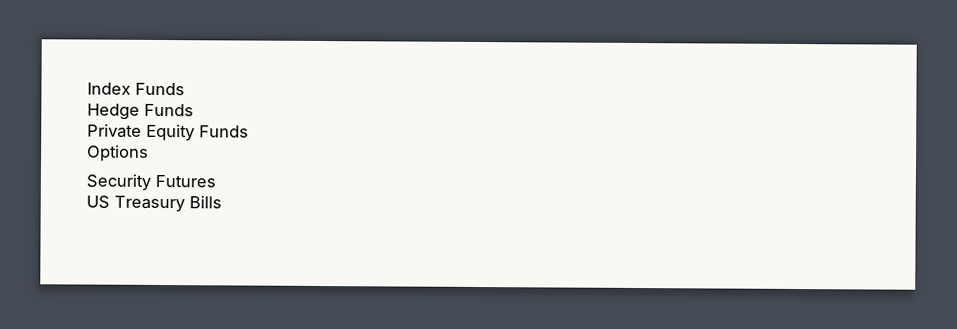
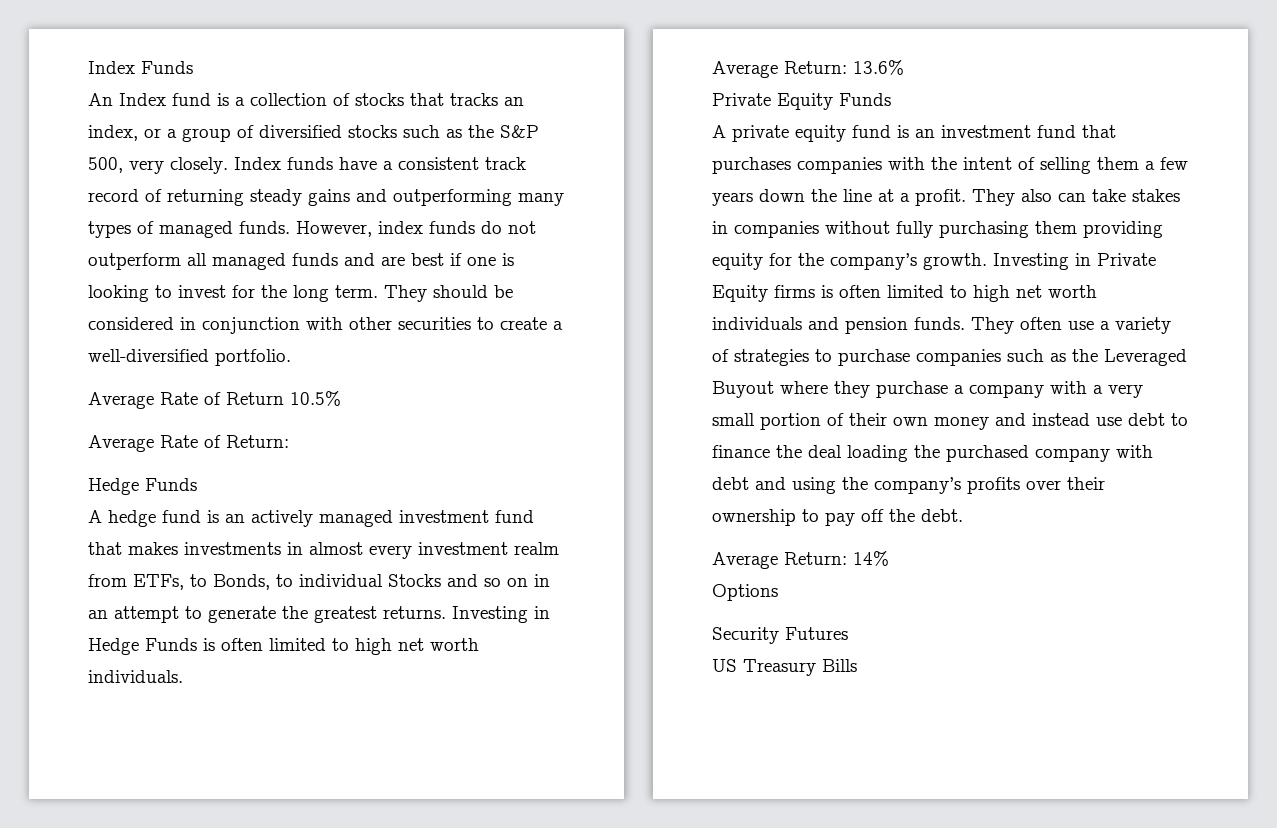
[87,103,194,120] [87,123,249,142] Hedge Funds // Private Equity Funds -> [88,93,524,106] [88,125,539,142] [88,157,526,174] [88,189,564,206] [88,221,536,238] [88,253,514,270] [88,285,513,302] [88,317,563,334] [88,349,291,366] [88,391,341,409] [88,435,289,452] [88,478,197,495] [88,510,534,527] [88,542,559,559] [88,574,550,590] [88,606,550,623] [88,638,479,655] [88,670,183,683] [712,60,904,78] [712,93,891,110] [712,125,1116,142] [712,157,1188,174] [712,189,1180,206] [712,221,1163,238] [712,253,1156,270] [712,285,1097,302] [712,317,1171,334] [712,349,1187,366] [712,381,1143,398] [712,413,1188,430] [712,445,1153,462] [712,477,1105,494] [712,509,963,526] [712,551,889,569] An Index fund is a collection of stocks that tracks an index, or a group of diversified stocks such as the S&P 500, very closely. Index funds have a consistent track record of returning steady gains and outperforming many types of managed funds. However, index funds do not outperform all managed funds and are best if one is looking to invest for the long term. They should be considered in conjunction with other securities to create a well-diversified portfolio. // Average Rate of Return 10.5% // Average Rate of Return: // Hedge Funds // A hedge fund is an actively managed investment fund that makes investments in almost every investment realm from ETFs, to Bonds, to individual Stocks and so on in an attempt to generate the greatest returns. Investing in Hedge Funds is often limited to high net worth individuals. // Average Return: 13.6% // Private Equity Funds // A private equity fund is an investment fund that purchases companies with the intent of selling them a few years down the line at a profit. They also can take stakes in companies without fully purchasing them providing equity for the company’s growth. Investing in Private Equity firms is often limited to high net worth individuals and pension funds. They often use a variety of strategies to purchase companies such as the Leveraged Buyout where they purchase a company with a very small portion of their own money and instead use debt to finance the deal loading the purchased company with debt and using the company’s profits over their ownership to pay off the debt. // Average Return: 14%

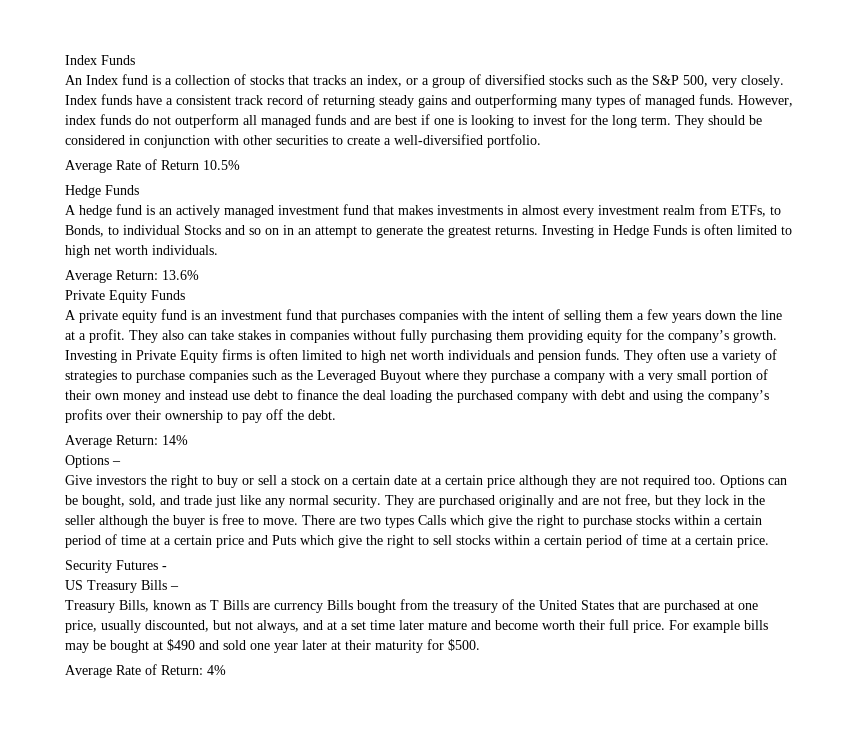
[88,435,289,452] // Average Rate of Return: -> (240, 165) none
(778, 592) none -> [112,461,121,465] [65,475,787,488] [65,494,765,508] [65,514,762,528] [65,534,769,548] – // Give investors the right to buy or sell a stock on a certain date at a certain price although they are not required too. Options can be bought, sold, and trade just like any normal security. They are purchased originally and are not free, but they lock in the seller although the buyer is free to move. There are two types Calls which give the right to purchase stocks within a certain period of time at a certain price and Puts which give the right to sell stocks within a certain period of time at a certain price.
(848, 633) none -> [162,566,167,570] -
(857, 665) none -> [170,586,179,590] [65,599,758,613] [65,619,768,633] [65,639,480,653] [65,664,226,678] – // Treasury Bills, known as T Bills are currency Bills bought from the treasury of the United States that are purchased at one price, usually discounted, but not always, and at a set time later mature and become worth their full price. For example bills may be bought at $490 and sold one year later at their maturity for $500. // Average Rate of Return: 4%

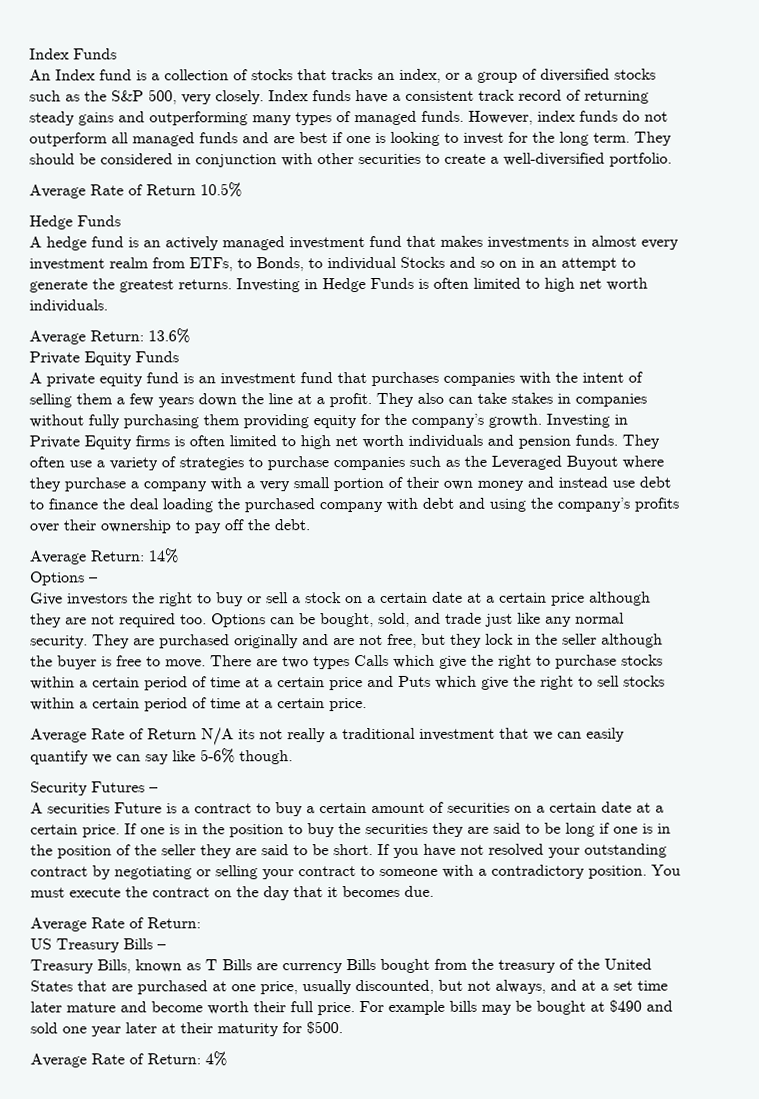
[65,560,167,573] Security Futures - -> [30,727,625,746] [30,748,293,765] [30,781,158,796] [30,801,664,817] [30,822,671,838] [30,843,667,859] [30,864,681,880] [30,885,434,901] [30,917,201,932] Average Rate of Return N/A its not really a traditional investment that we can easily quantify we can say like 5-6% though. // Security Futures – // A securities Future is a contract to buy a certain amount of securities on a certain date at a certain price. If one is in the position to buy the securities they are said to be long if one is in the position of the seller they are said to be short. If you have not resolved your outstanding contract by negotiating or selling your contract to someone with a contradictory position. You must execute the contract on the day that it becomes due. // Average Rate of Return:

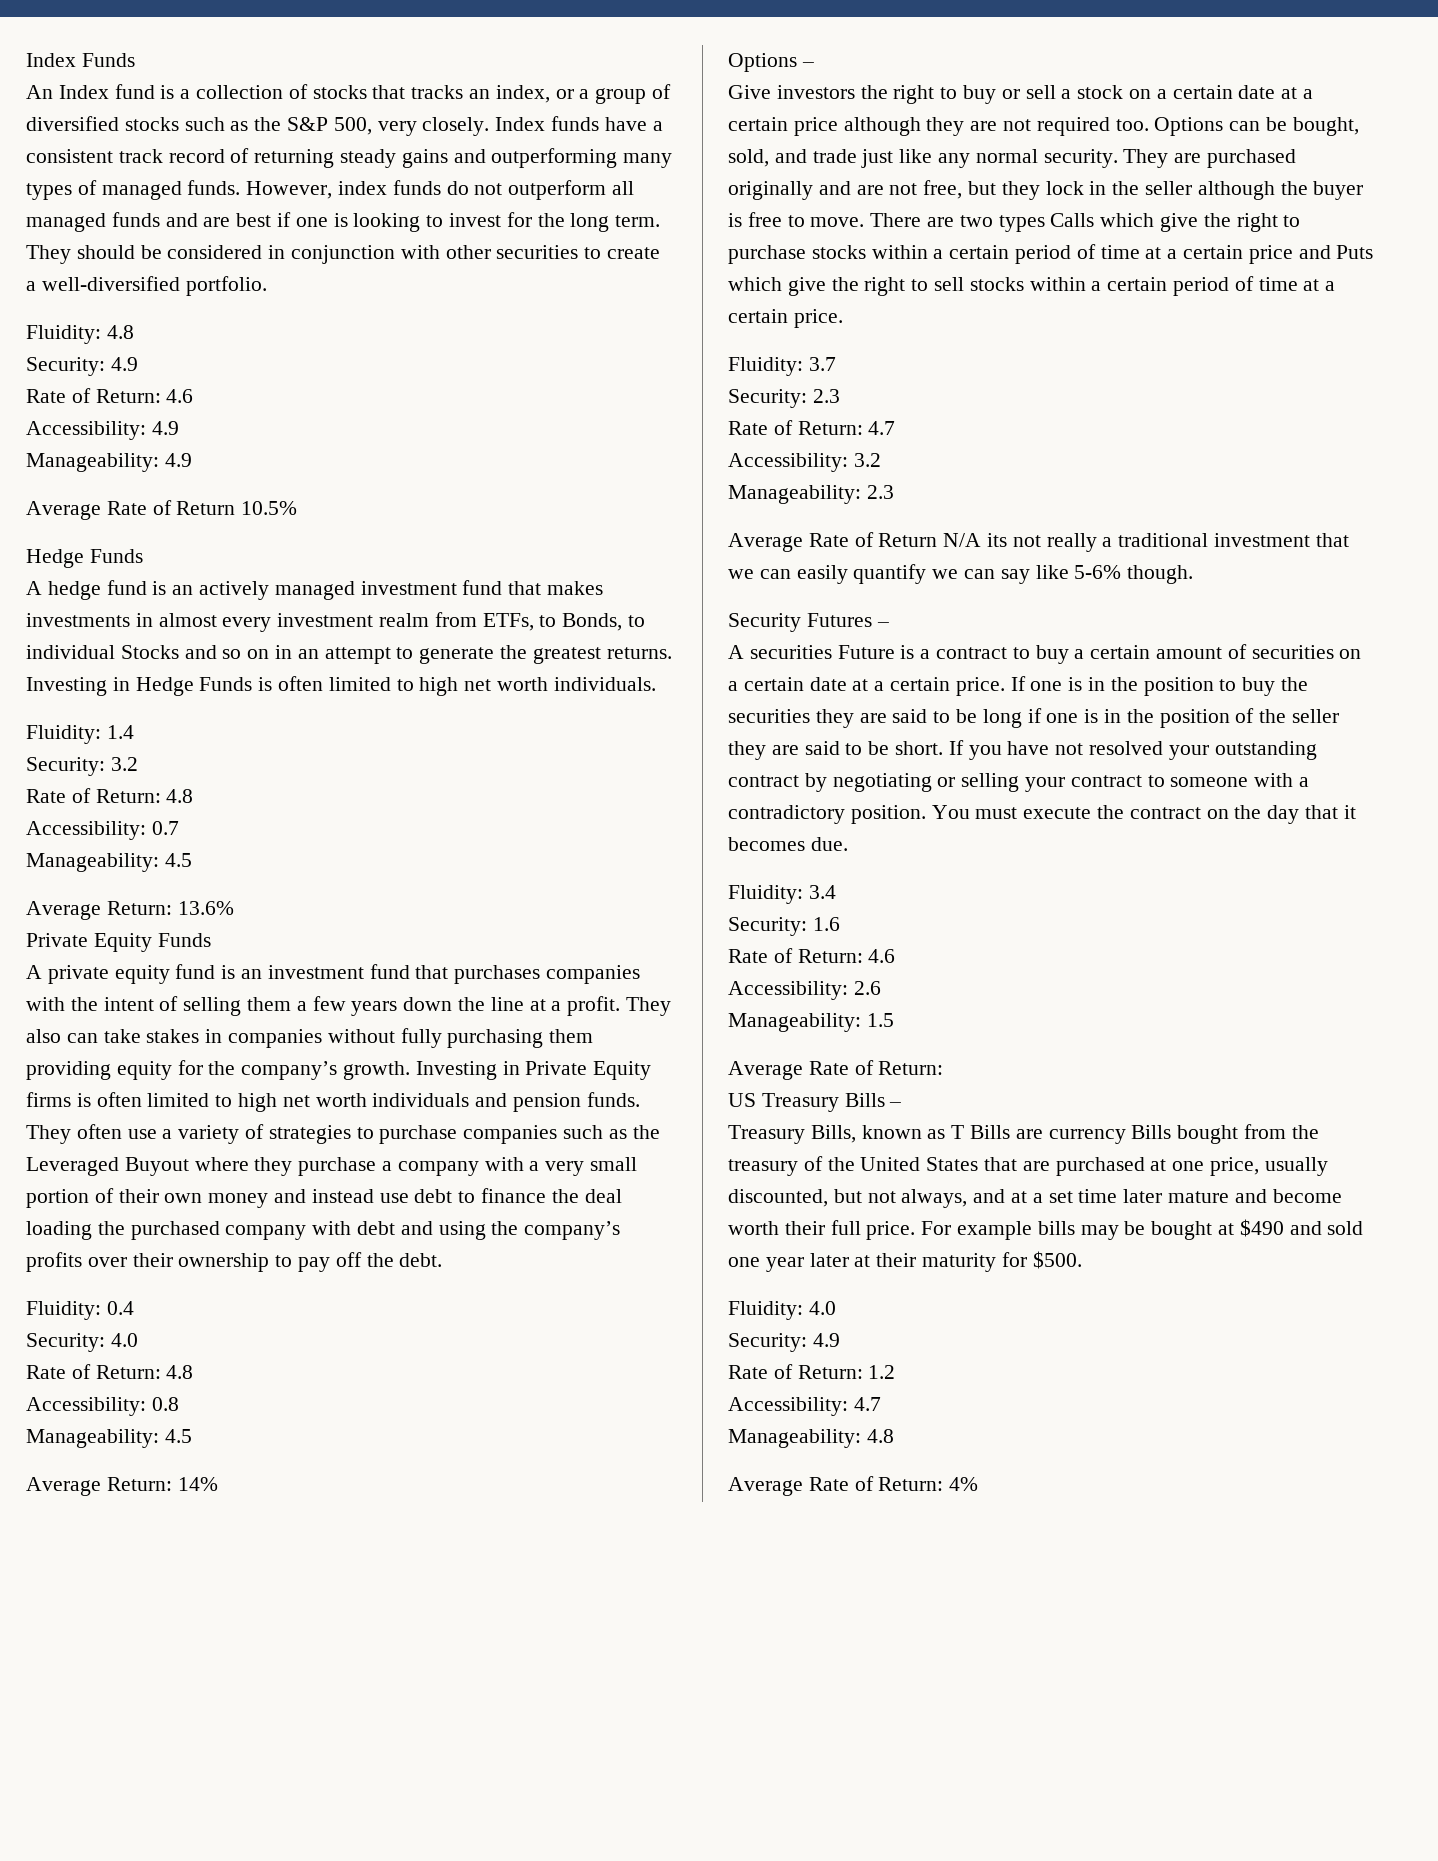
(672, 159) none -> [26,325,134,344] [26,357,138,376] [26,388,194,403] [26,421,179,440] [26,453,192,472] // Fluidity: 4.8 // Security: 4.9 // Rate of Return: 4.6 // Accessibility: 4.9 // Manageability: 4.9
(108, 306) none -> [26,725,134,744] [26,757,138,776] [26,788,194,803] [26,821,179,840] [26,853,192,872] // Fluidity: 1.4 // Security: 3.2 // Rate of Return: 4.8 // Accessibility: 0.7 // Manageability: 4.5
(310, 525) none -> [26,1301,134,1320] [26,1333,138,1352] [26,1364,194,1379] [26,1397,179,1416] [26,1429,192,1448] // Fluidity: 0.4 // Security: 4.0 // Rate of Return: 4.8 // Accessibility: 0.8 // Manageability: 4.5
(367, 705) none -> [728,357,836,376] [728,389,840,408] [728,420,896,435] [728,453,881,472] [728,485,894,504] // Fluidity: 3.7 // Security: 2.3 // Rate of Return: 4.7 // Accessibility: 3.2 // Manageability: 2.3
(434, 891) none -> [728,885,836,904] [728,917,840,936] [728,948,896,963] [728,981,881,1000] [728,1013,894,1032] // Fluidity: 3.4 // Security: 1.6 // Rate of Return: 4.6 // Accessibility: 2.6 // Manageability: 1.5
(343, 1028) none -> [728,1301,836,1320] [728,1333,840,1352] [728,1364,896,1379] [728,1397,881,1416] [728,1429,894,1448] // Fluidity: 4.0 // Security: 4.9 // Rate of Return: 1.2 // Accessibility: 4.7 // Manageability: 4.8

